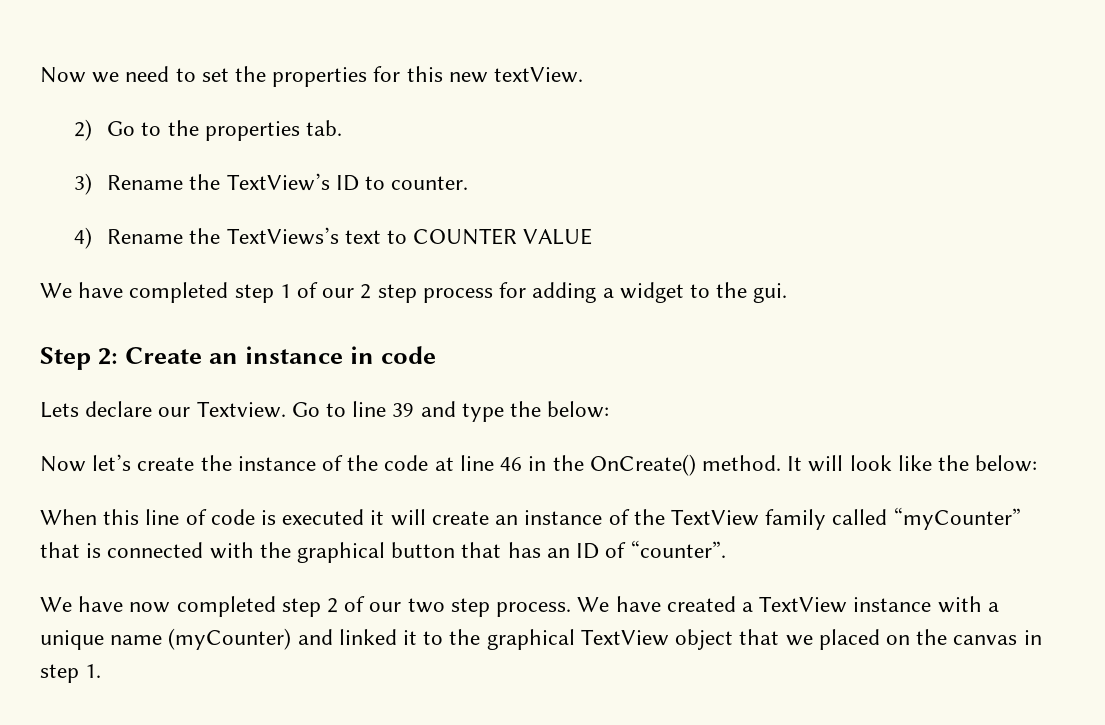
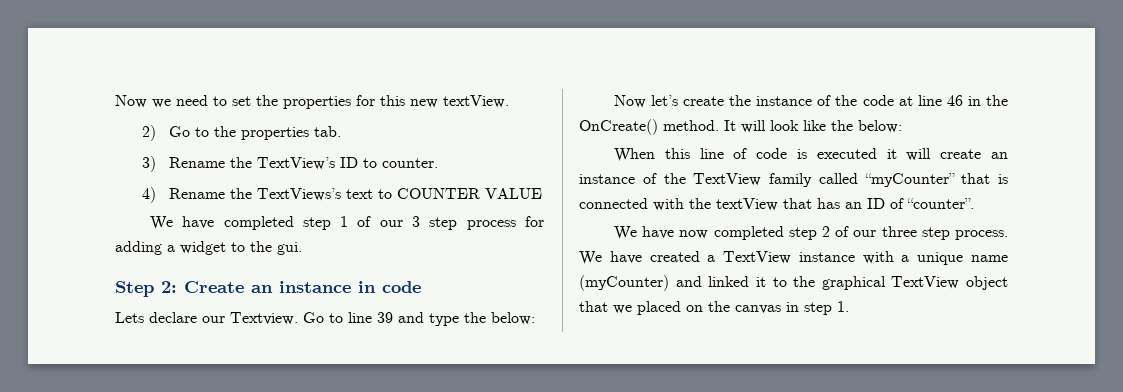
[360,284,372,299] 2 -> [412,216,421,227] 3
[297,542,456,563] graphical button -> [716,198,778,211] textView
[407,598,445,613] two -> [881,226,917,237] three

